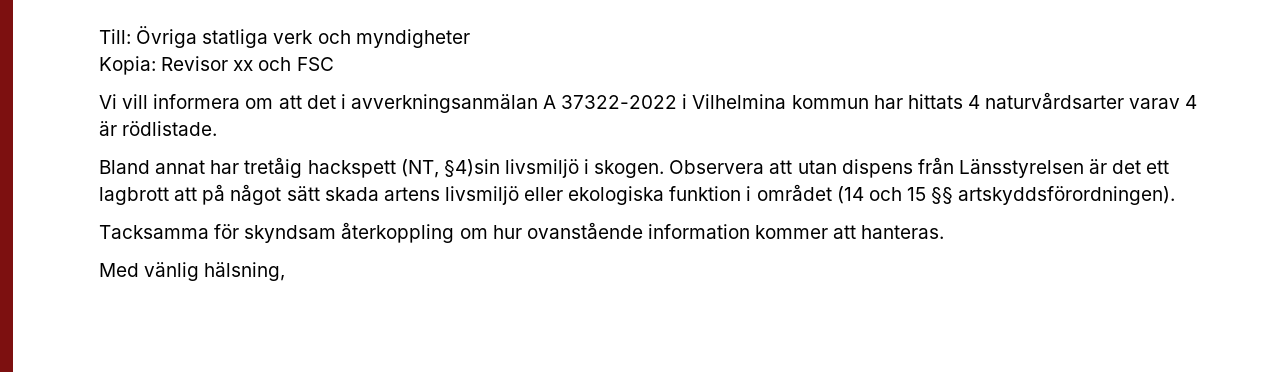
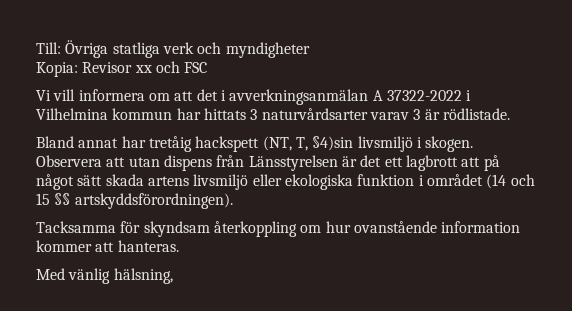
[967,95,980,109] 4 -> [250,109,258,120] 3
[1185,95,1198,109] 4 -> [413,109,421,120] 3
(439, 168) none -> [295,137,308,151] T,

